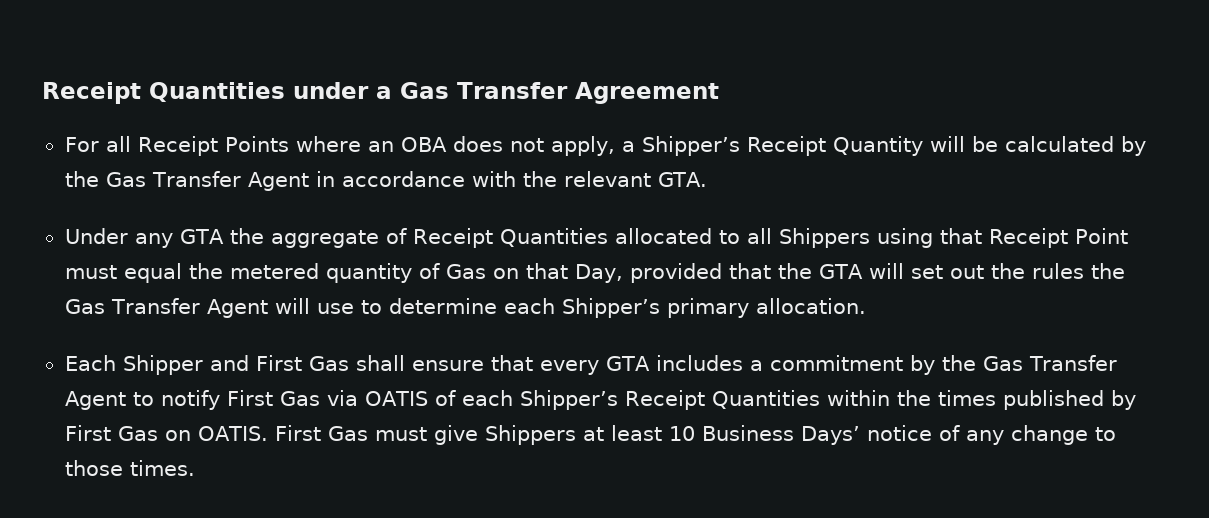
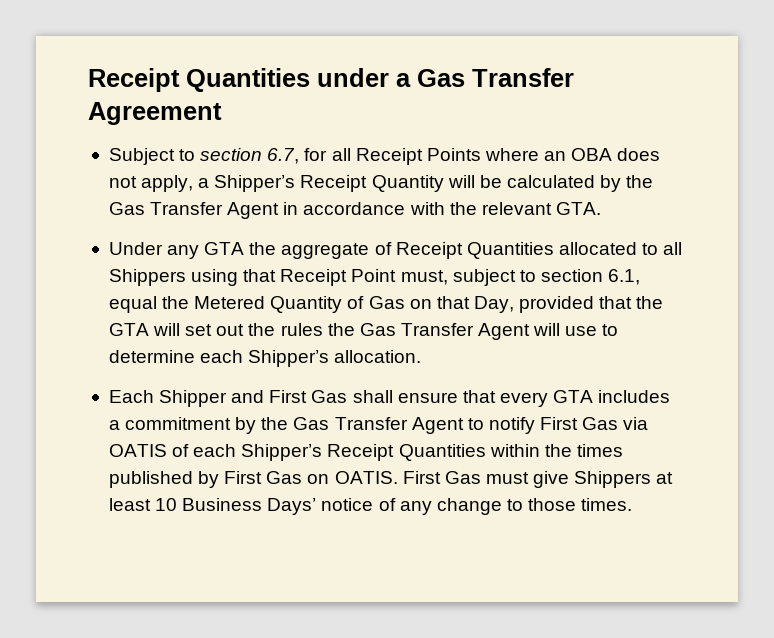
[64,137,99,152] For -> [108,148,328,165] Subject to section 6.7, for
[64,263,412,283] must equal the metered quantity -> [400,269,641,286] [108,296,343,313] must, subject to section 6.1, equal the Metered Quantity
[666,298,749,318] primary -> (330, 358) none

